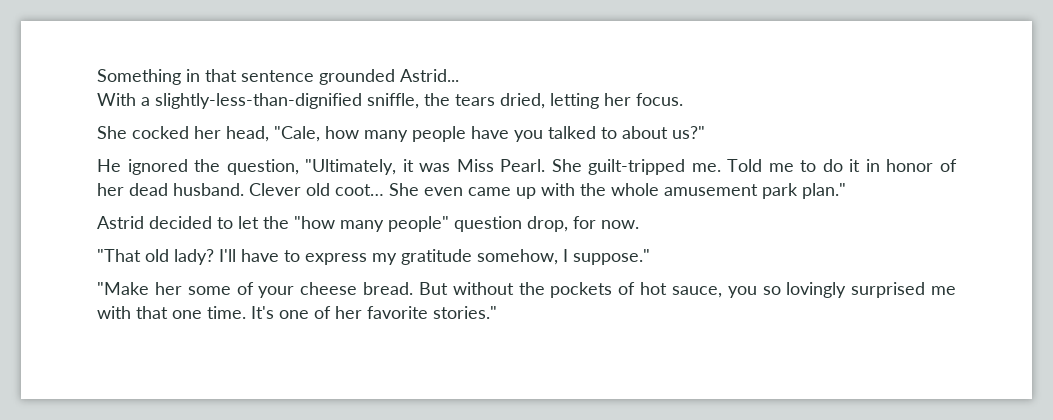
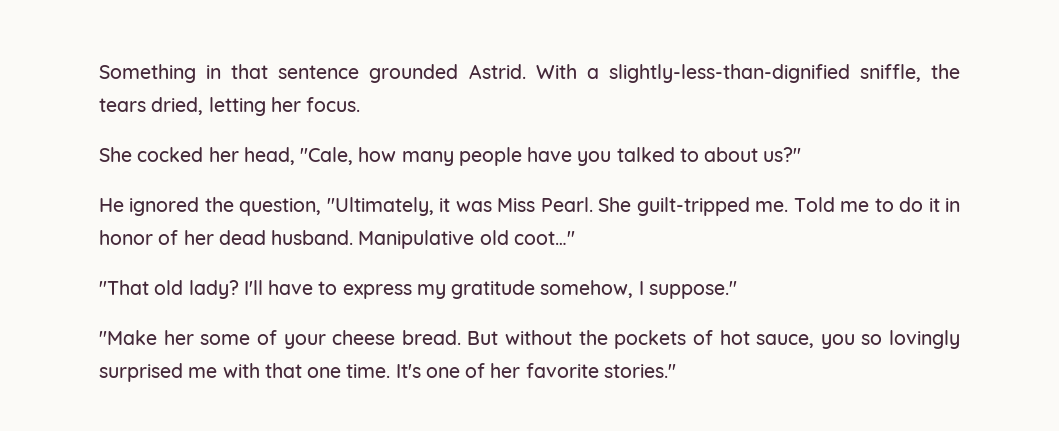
[400,69,459,82] Astrid... // -> [468,64,526,79] Astrid.
[249,183,846,199] [97,216,639,232] Clever old coot… She even came up with the whole amusement park plan." // Astrid decided to let the "how many people" question drop, for now. -> [358,230,575,249] Manipulative old coot…"

